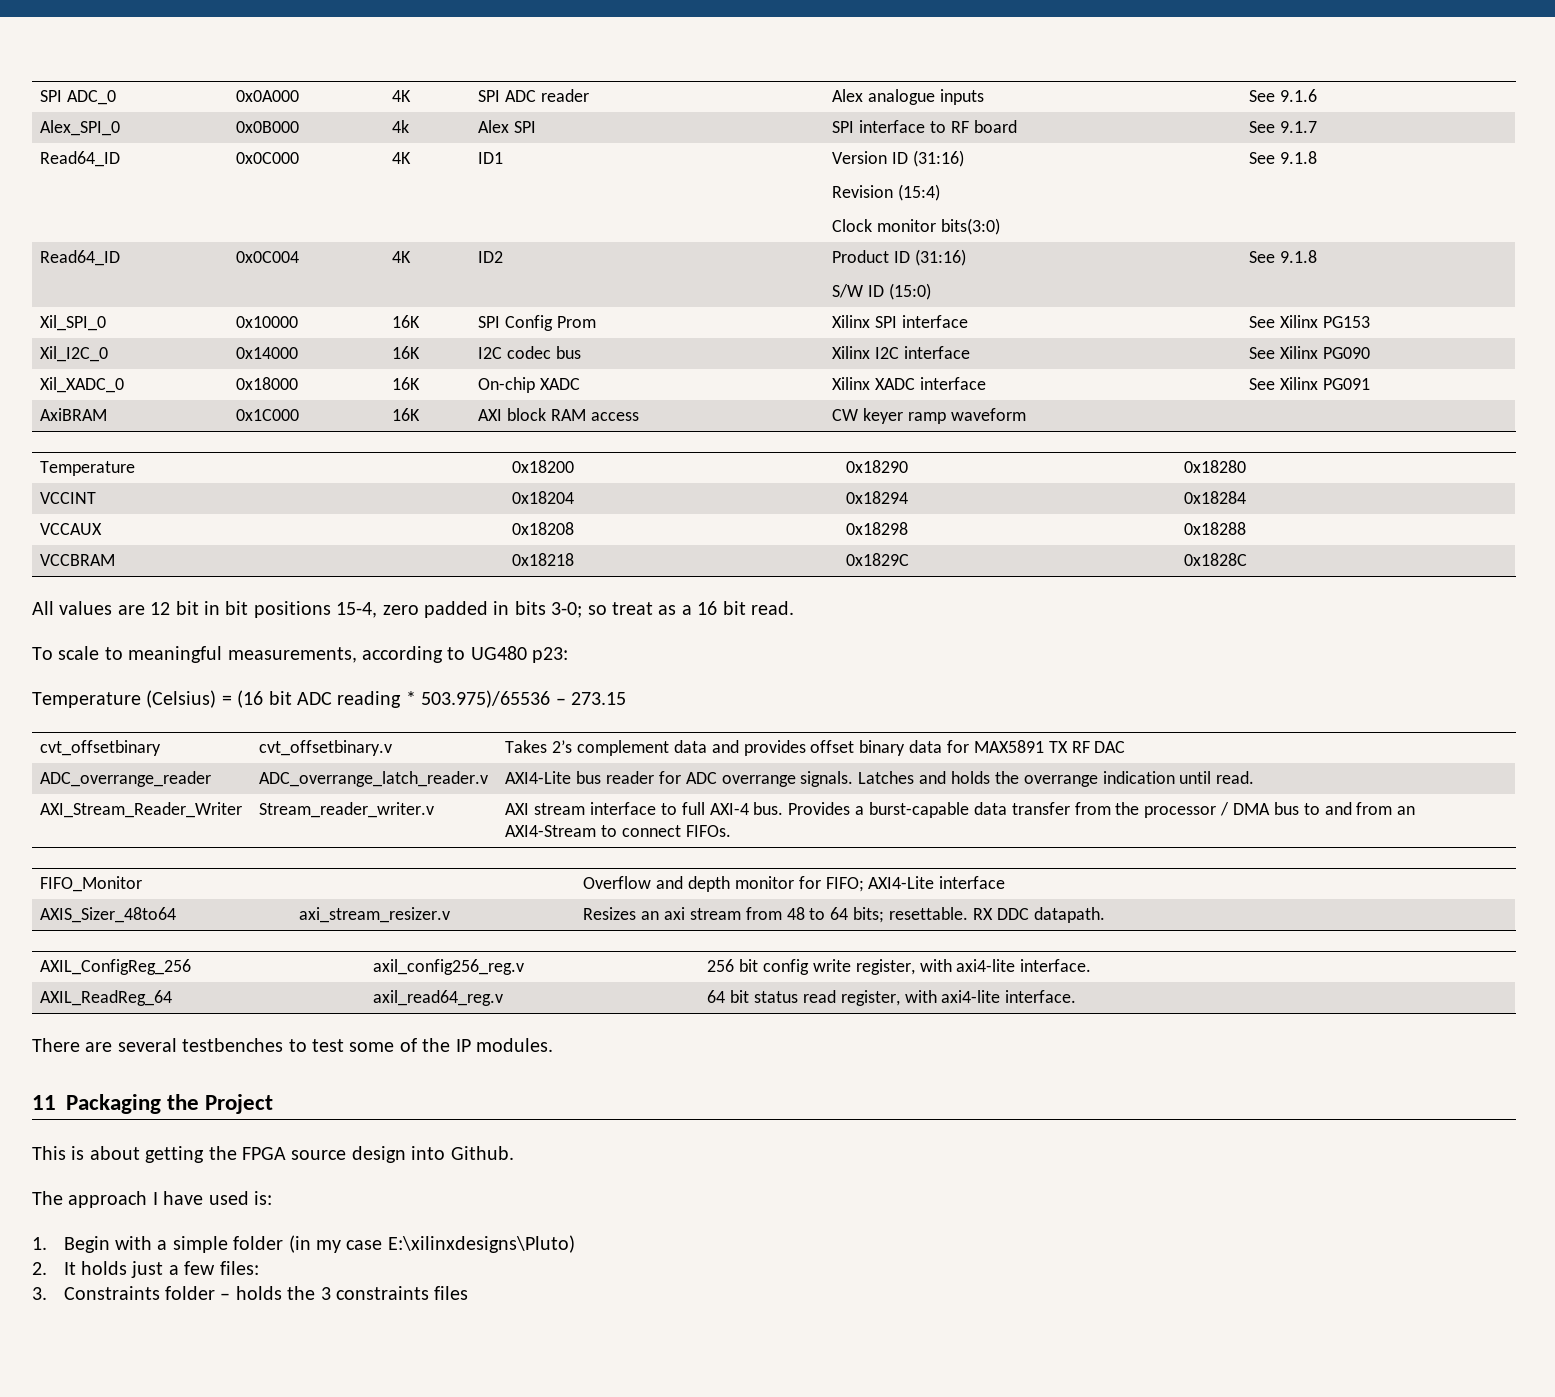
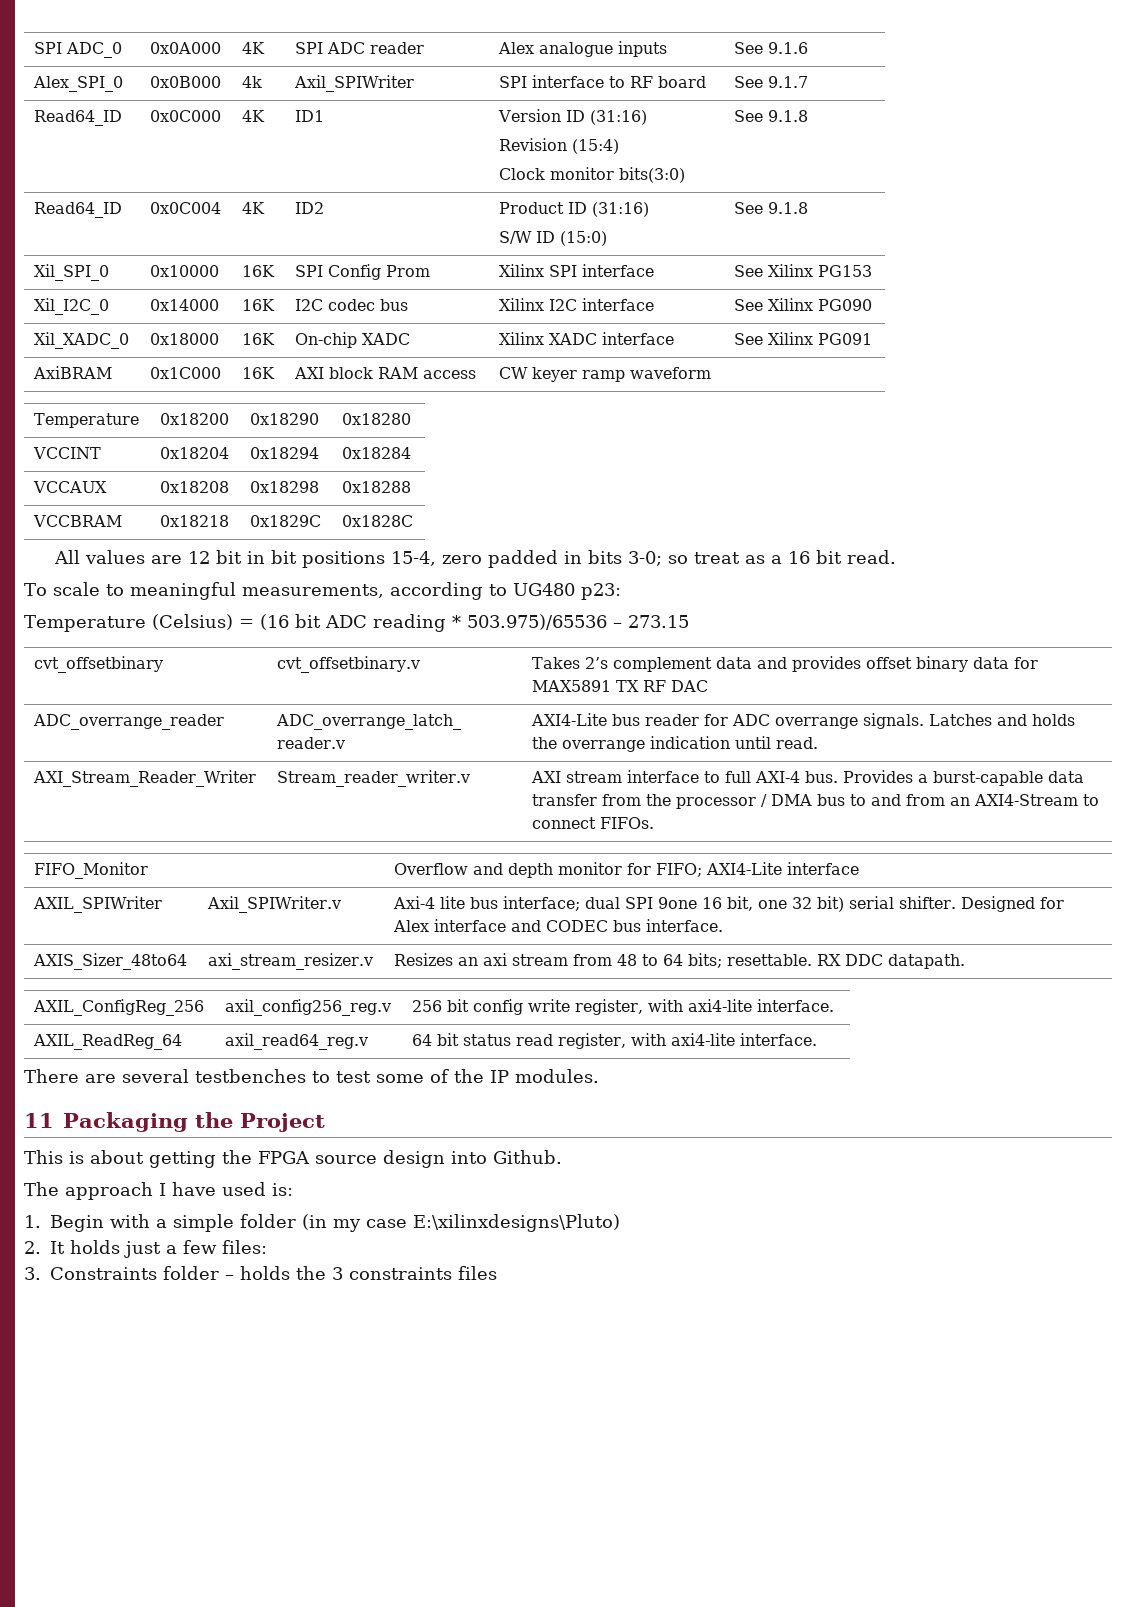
[478,120,537,133] Alex SPI -> [294,75,415,92] Axil_SPIWriter
(1006, 882) none -> [33,896,163,913] [207,896,342,913] [393,896,1065,912] [393,919,724,932] // AXIL_SPIWriter | Axil_SPIWriter.v | Axi-4 lite bus interface; dual SPI 9one 16 bit, one 32 bit) serial shifter. Designed for Alex interface and CODEC bus interface.

